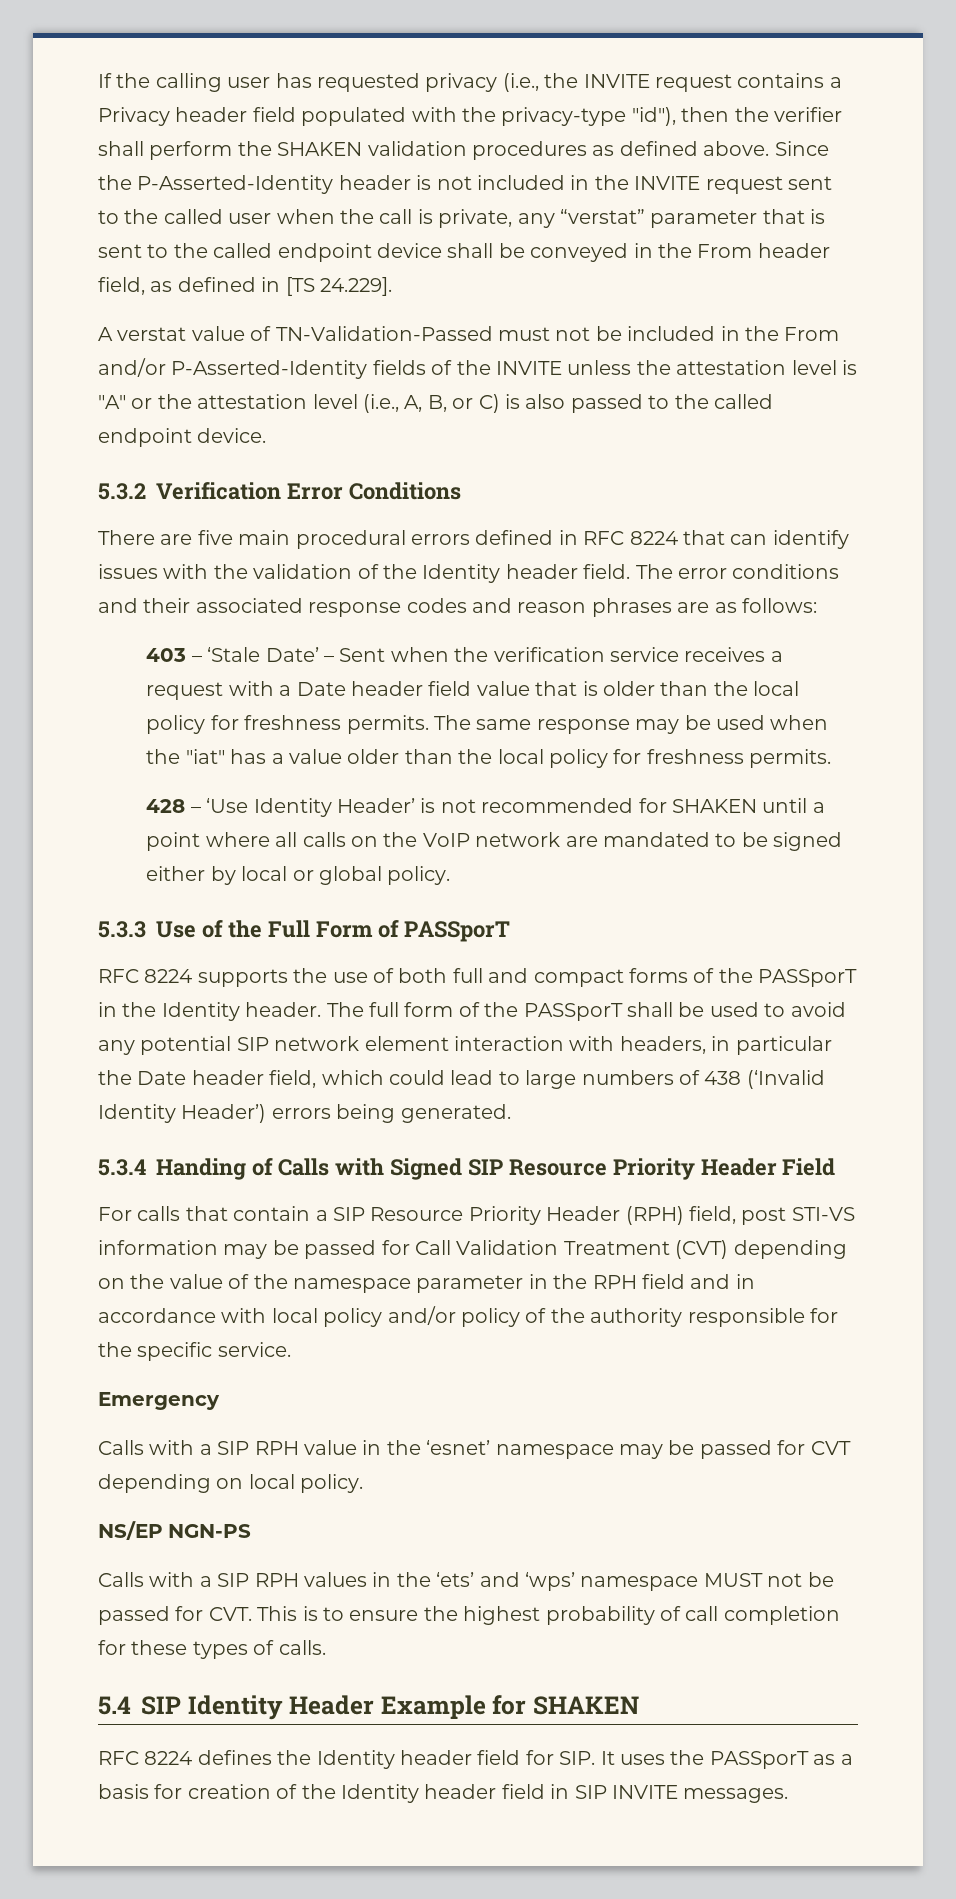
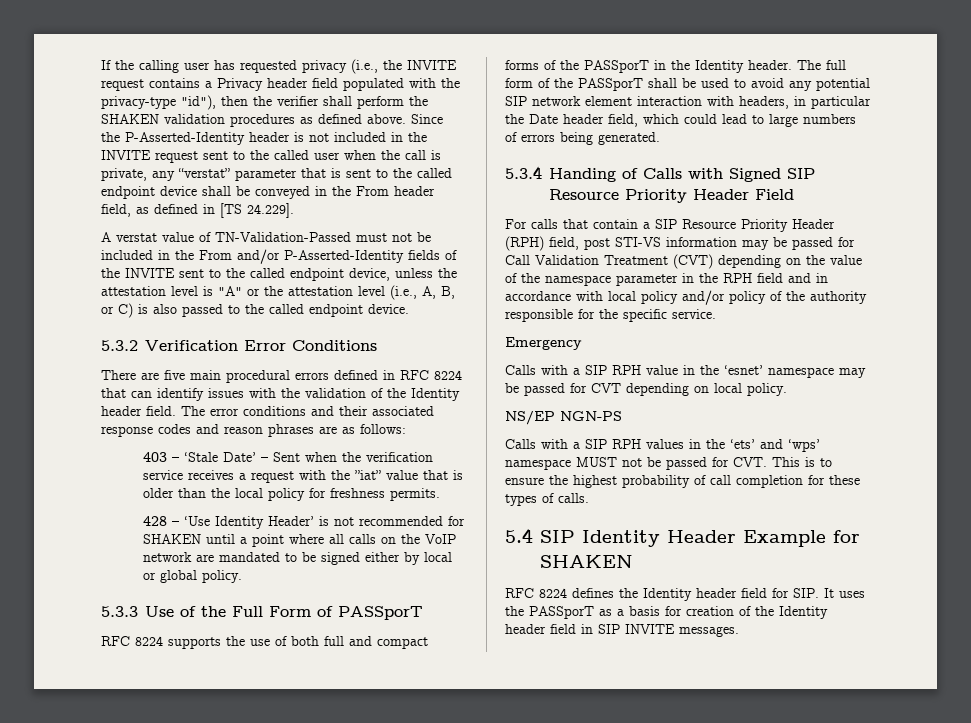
(562, 368) none -> [179,268,390,281] sent to the called endpoint device,
[279,681,472,696] a Date header field -> [330,470,381,480] the ”iat”
[433,715,829,734] [146,749,832,768] The same response may be used when the "iat" has a value older than the local policy for freshness permits. -> (440, 494) none
[704,1070,825,1089] [98,1104,267,1123] 438 (‘Invalid Identity Header’) -> (517, 137) none

